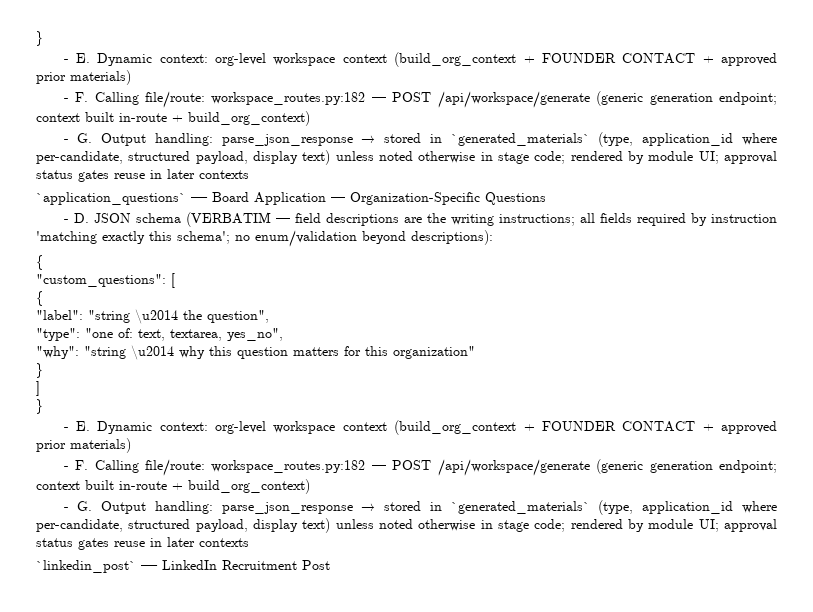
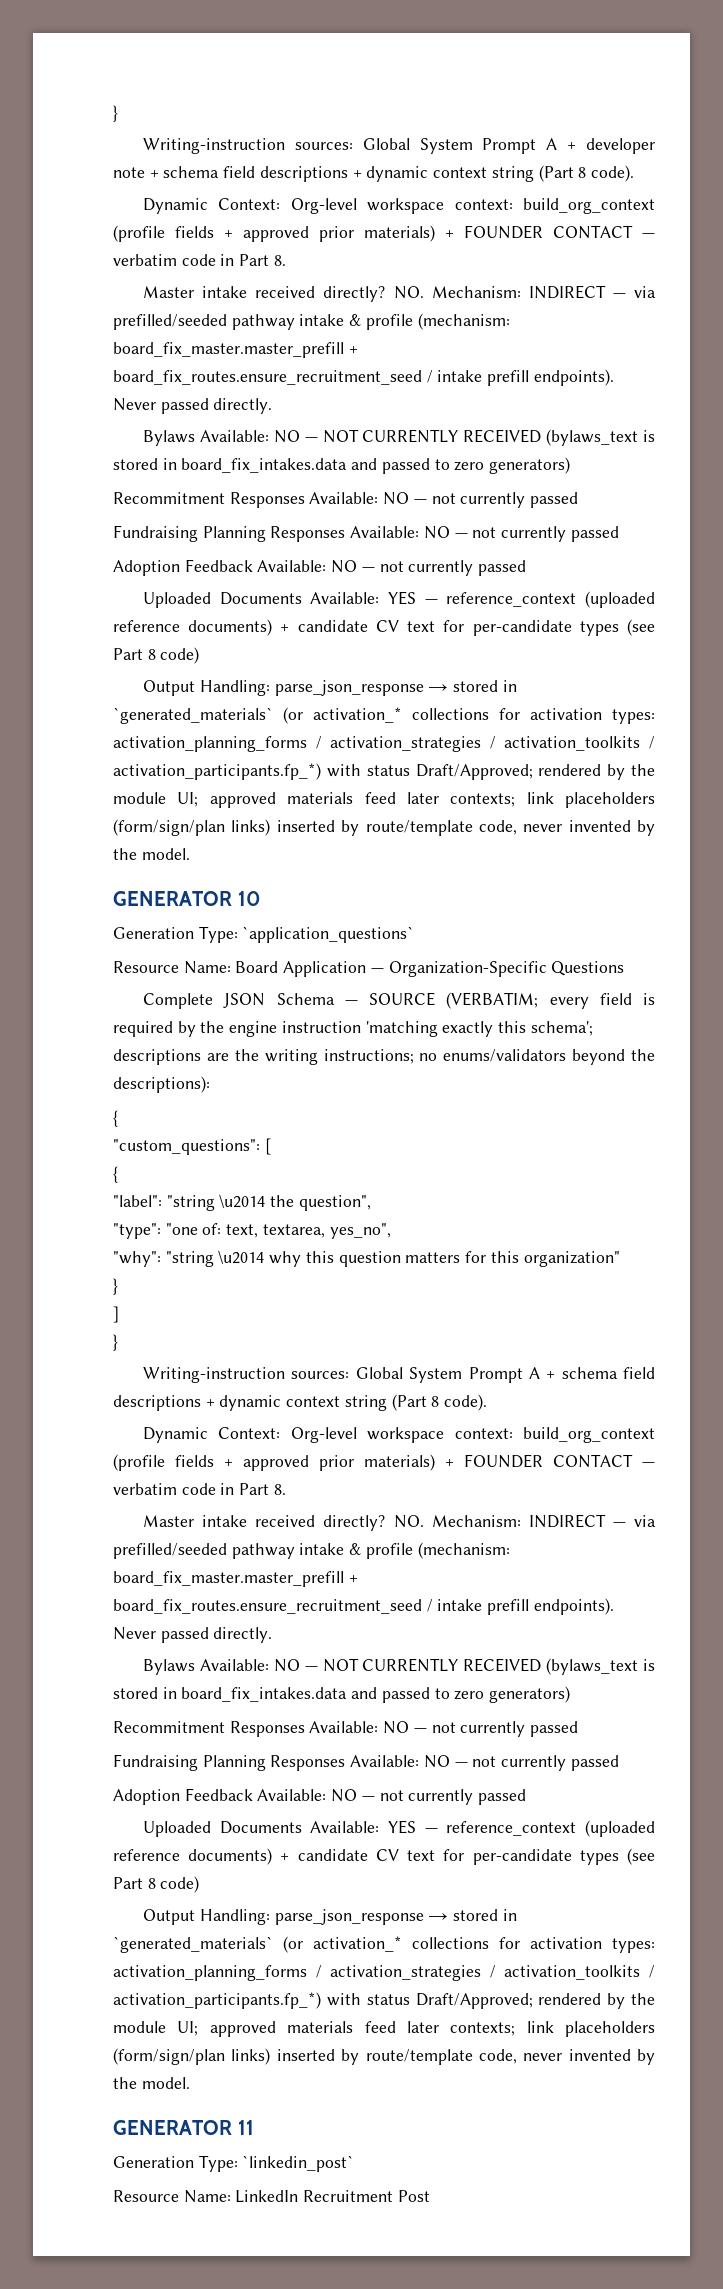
[36,31,43,46] [63,52,777,67] [36,70,131,85] [63,91,777,108] [36,111,310,126] [63,132,777,147] [36,150,778,165] [36,169,249,182] } // - E. Dynamic context: org-level workspace context (build_org_context + FOUNDER CONTACT + approved prior materials) // - F. Calling file/route: workspace_routes.py:182 — POST /api/workspace/generate (generic generation endpoint; context built in-route + build_org_context) // - G. Output handling: parse_json_response → stored in `generated_materials` (type, application_id where per-candidate, structured payload, display text) unless noted otherwise in stage code; rendered by module UI; approval status gates reuse in later contexts // -> [113,105,118,122] [143,138,655,154] [113,165,634,182] [143,198,656,214] [113,225,655,242] [113,254,286,266] [143,285,657,302] [113,313,510,330] [113,342,358,358] [113,369,614,386] [113,398,273,414] [143,429,656,446] [113,457,571,474] [113,492,579,508] [113,525,619,542] [113,559,527,576] [143,591,655,608] [113,619,655,636] [113,647,200,664] [143,680,517,696] [113,707,655,724] [113,736,656,752] [113,763,655,780] [113,792,655,808] [113,819,655,836] [113,848,190,860] [113,891,260,906] [113,926,238,943] } // Writing-instruction sources: Global System Prompt A + developer note + schema field descriptions + dynamic context string (Part 8 code). // Dynamic Context: Org-level workspace context: build_org_context (profile fields + approved prior materials) + FOUNDER CONTACT — verbatim code in Part 8. // Master intake received directly? NO. Mechanism: INDIRECT — via prefilled/seeded pathway intake & profile (mechanism: board_fix_master.master_prefill + board_fix_routes.ensure_recruitment_seed / intake prefill endpoints). Never passed directly. // Bylaws Available: NO — NOT CURRENTLY RECEIVED (bylaws_text is stored in board_fix_intakes.data and passed to zero generators) // Recommitment Responses Available: NO — not currently passed // Fundraising Planning Responses Available: NO — not currently passed // Adoption Feedback Available: NO — not currently passed // Uploaded Documents Available: YES — reference_context (uploaded reference documents) + candidate CV text for per-candidate types (see Part 8 code) // Output Handling: parse_json_response → stored in `generated_materials` (or activation_* collections for activation types: activation_planning_forms / activation_strategies / activation_toolkits / activation_participants.fp_*) with status Draft/Approved; rendered by the module UI; approved materials feed later contexts; link placeholders (form/sign/plan links) inserted by route/template code, never invented by the model. // GENERATOR 10 // Generation Type:
[191,197,208,202] — -> [113,961,231,974] // Resource Name:
[63,212,321,227] - D. JSON schema (VERBATIM — field -> [143,992,655,1009] [113,1021,593,1037] Complete JSON Schema — SOURCE (VERBATIM; every field is required by the engine instruction 'matching exactly this schema';
[579,213,778,226] [36,230,406,247] all fields required by instruction 'matching exactly this schema'; no enum/validation beyond -> [419,1049,655,1065] no enums/validators beyond the
[63,420,777,435] [36,438,131,453] [63,459,777,476] [36,479,310,494] [63,500,777,515] [36,518,778,533] [36,537,249,550] - E. Dynamic context: org-level workspace context (build_org_context + FOUNDER CONTACT + approved prior materials) // - F. Calling file/route: workspace_routes.py:182 — POST /api/workspace/generate (generic generation endpoint; context built in-route + build_org_context) // - G. Output handling: parse_json_response → stored in `generated_materials` (type, application_id where per-candidate, structured payload, display text) unless noted otherwise in stage code; rendered by module UI; approval status gates reuse in later contexts // -> [143,1367,655,1383] [113,1394,488,1411] [143,1427,656,1443] [113,1454,655,1471] [113,1483,286,1495] [143,1514,657,1531] [113,1542,510,1559] [113,1571,358,1587] [113,1598,614,1615] [113,1627,273,1643] [143,1658,656,1675] [113,1686,571,1703] [113,1721,579,1737] [113,1754,619,1771] [113,1788,527,1805] [143,1820,655,1837] [113,1848,655,1865] [113,1876,200,1893] [143,1909,517,1925] [113,1936,655,1953] [113,1965,656,1981] [113,1992,655,2009] [113,2021,655,2037] [113,2048,655,2065] [113,2077,190,2089] [113,2120,254,2135] [113,2155,238,2172] Writing-instruction sources: Global System Prompt A + schema field descriptions + dynamic context string (Part 8 code). // Dynamic Context: Org-level workspace context: build_org_context (profile fields + approved prior materials) + FOUNDER CONTACT — verbatim code in Part 8. // Master intake received directly? NO. Mechanism: INDIRECT — via prefilled/seeded pathway intake & profile (mechanism: board_fix_master.master_prefill + board_fix_routes.ensure_recruitment_seed / intake prefill endpoints). Never passed directly. // Bylaws Available: NO — NOT CURRENTLY RECEIVED (bylaws_text is stored in board_fix_intakes.data and passed to zero generators) // Recommitment Responses Available: NO — not currently passed // Fundraising Planning Responses Available: NO — not currently passed // Adoption Feedback Available: NO — not currently passed // Uploaded Documents Available: YES — reference_context (uploaded reference documents) + candidate CV text for per-candidate types (see Part 8 code) // Output Handling: parse_json_response → stored in `generated_materials` (or activation_* collections for activation types: activation_planning_forms / activation_strategies / activation_toolkits / activation_participants.fp_*) with status Draft/Approved; rendered by the module UI; approved materials feed later contexts; link placeholders (form/sign/plan links) inserted by route/template code, never invented by the model. // GENERATOR 11 // Generation Type:
[141,565,158,570] — -> [113,2190,231,2203] // Resource Name:

